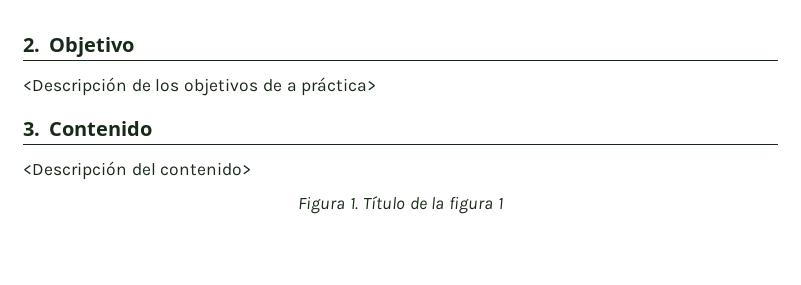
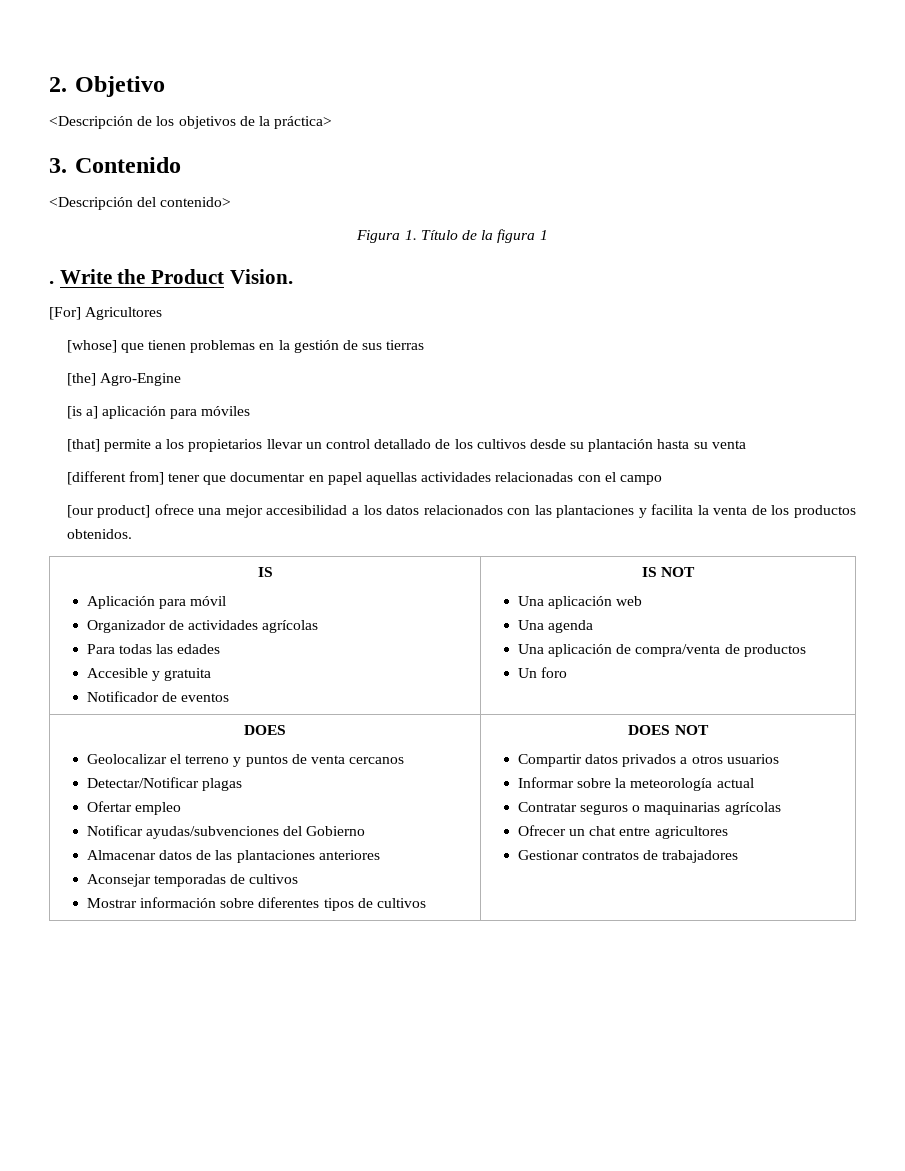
[286,82,297,92] a -> [258,116,270,126] la
(503, 203) none -> [49,269,293,284] [49,307,163,320] [66,340,425,353] [66,373,181,386] [66,406,251,419] [66,439,746,452] [66,471,662,485] [66,504,856,518] [66,529,132,539] [257,567,273,577] [86,596,227,609] [86,620,319,633] [86,644,221,654] [86,668,212,681] [86,691,230,702] [641,567,696,577] [517,596,643,609] [517,620,593,633] [517,644,806,657] [517,667,567,678] [244,725,286,735] [86,754,405,767] [86,777,242,791] [86,801,181,815] [86,825,366,839] [86,850,380,863] [86,874,299,887] [86,897,426,911] [628,725,709,735] [517,754,779,767] [517,777,754,791] [517,802,781,815] [517,825,728,839] [517,850,739,863] // . Write the Product Vision. // [For] Agricultores // [whose] que tienen problemas en la gestión de sus tierras // [the] Agro-Engine // [is a] aplicación para móviles // [that] permite a los propietarios llevar un control detallado de los cultivos desde su plantación hasta su venta // [different from] tener que documentar en papel aquellas actividades relacionadas con el campo // [our product] ofrece una mejor accesibilidad a los datos relacionados con las plantaciones y facilita la venta de los productos obtenidos. // IS // Aplicación para móvil // Organizador de actividades agrícolas // Para todas las edades // Accesible y gratuita // Notificador de eventos | IS NOT // Una aplicación web // Una agenda // Una aplicación de compra/venta de productos // Un foro // DOES // Geolocalizar el terreno y puntos de venta cercanos // Detectar/Notificar plagas // Ofertar empleo // Notificar ayudas/subvenciones del Gobierno // Almacenar datos de las plantaciones anteriores // Aconsejar temporadas de cultivos // Mostrar información sobre diferentes tipos de cultivos | DOES NOT // Compartir datos privados a otros usuarios // Informar sobre la meteorología actual // Contratar seguros o maquinarias agrícolas // Ofrecer un chat entre agricultores // Gestionar contratos de trabajadores

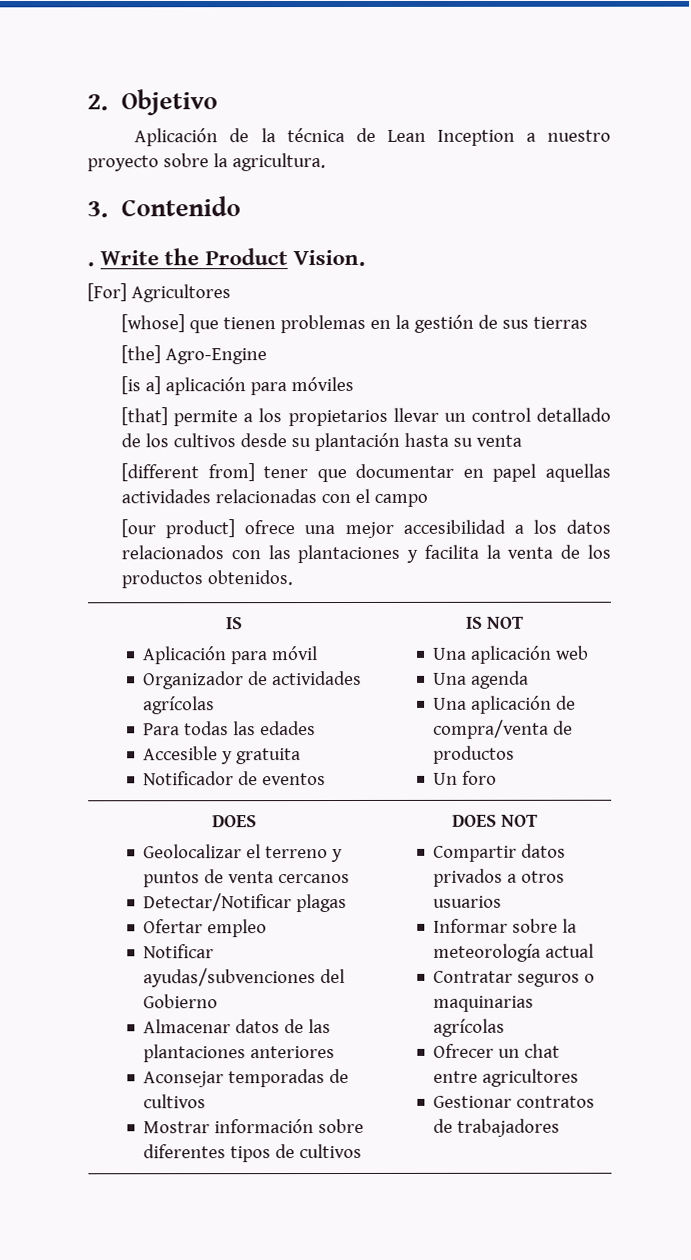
[49,116,333,129] [49,157,181,173] [49,197,232,210] [356,229,548,243] <Descripción de los objetivos de la práctica> // 3. Contenido // <Descripción del contenido> // Figura 1. Título de la figura 1 -> [134,127,611,147] [87,153,326,172] [87,196,242,218] Aplicación de la técnica de Lean Inception a nuestro proyecto sobre la agricultura. // 3. Contenido

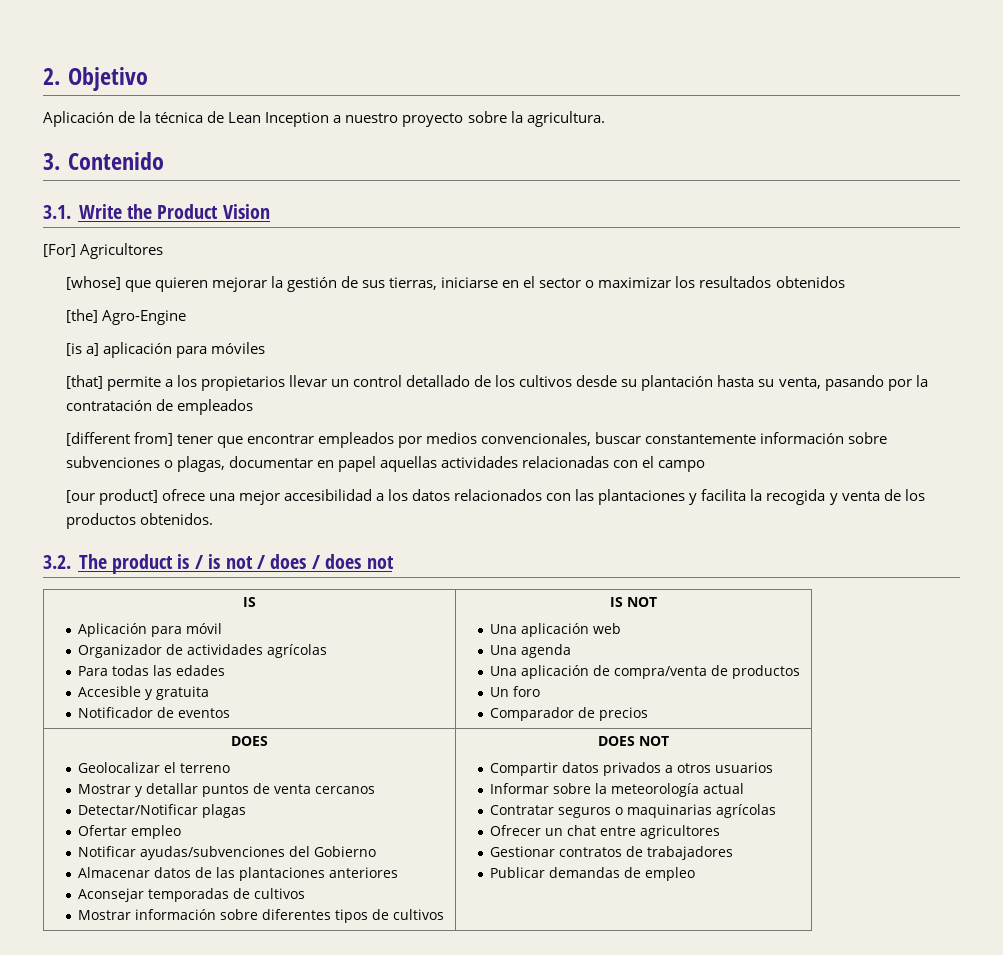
[87,262,95,267] . -> [43,205,71,219] 3.1.
[292,249,366,267] Vision. -> [222,204,270,219] Vision
[223,314,392,334] tienen problemas en -> [154,277,267,292] quieren mejorar
[533,316,589,329] tierras -> [389,276,845,290] tierras, iniciarse en el sector o maximizar los resultados obtenidos
[476,434,523,447] [121,463,347,483] venta // [different from] tener que -> [778,375,928,391] [65,399,253,415] [65,432,888,448] [65,456,225,472] venta, pasando por la contratación de empleados // [different from] tener que encontrar empleados por medios convencionales, buscar constantemente información sobre subvenciones o plagas,
(501, 551) none -> [766,489,838,505] recogida y
(294, 578) none -> [43,554,394,574] // 3.2. The product is / is not / does / does not
(498, 777) none -> [489,707,648,721] // Comparador de precios
[331,849,344,863] y -> [77,783,198,797] // Mostrar y detallar
(561, 1127) none -> [489,867,695,881] // Publicar demandas de empleo

